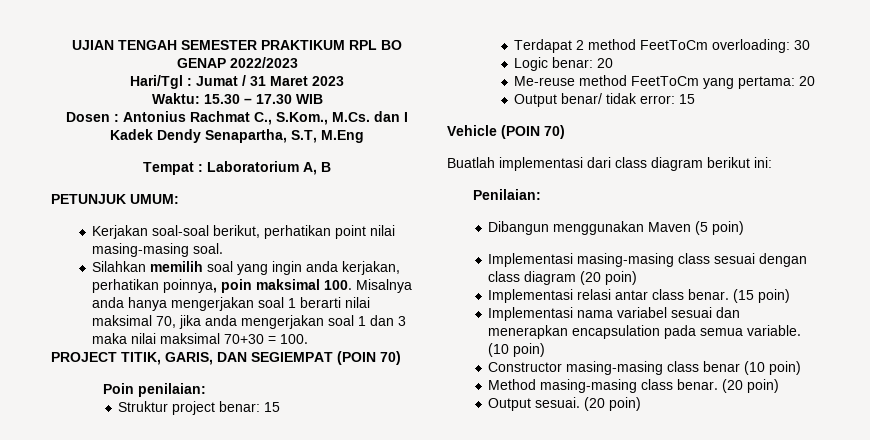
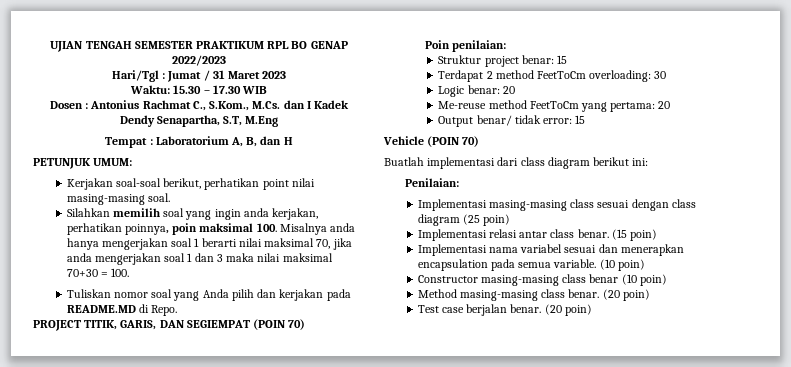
[321,162,331,172] B -> [246,136,293,147] B, dan H
(309, 339) none -> [66,289,351,301] [66,304,178,316] // Tuliskan nomor soal yang Anda pilih dan kerjakan pada README.MD di Repo.
[488,221,745,235] // Dibangun menggunakan Maven (5 poin) -> (459, 182) none
[580,271,602,285] (20 -> [462,214,480,225] (25
[488,397,581,411] Output sesuai. -> [417,304,542,316] Test case berjalan benar.

